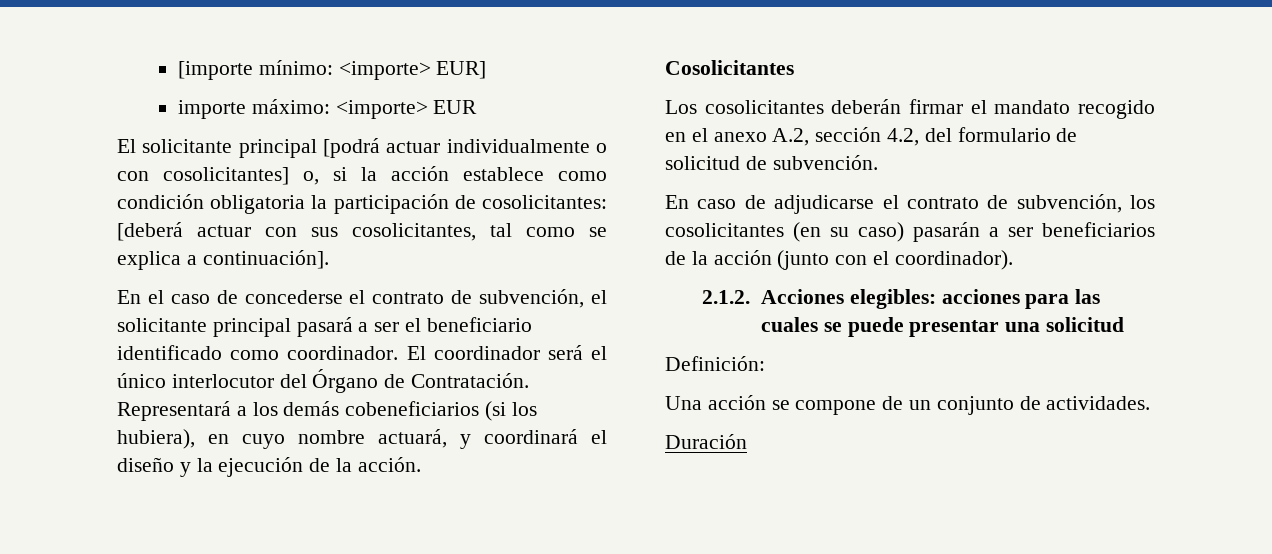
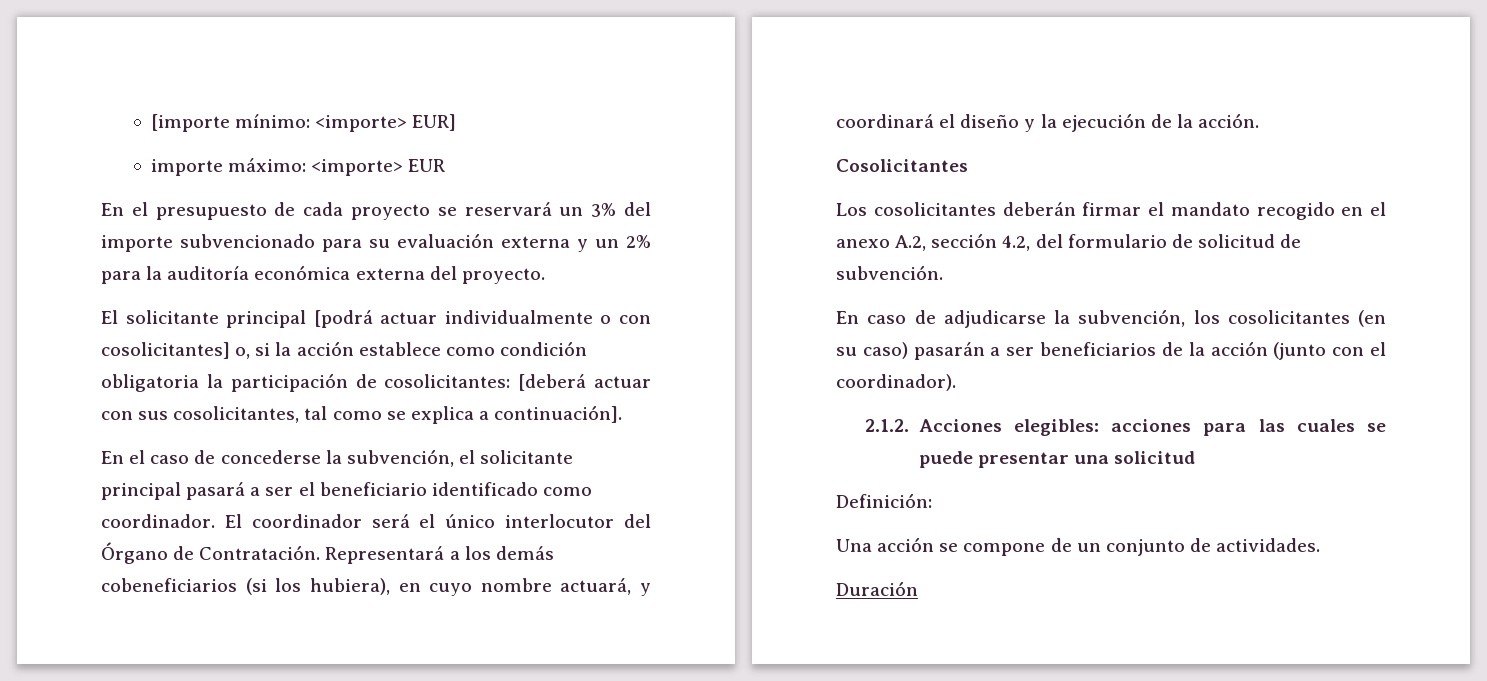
(478, 107) none -> [101,202,651,220] [101,233,651,252] [101,265,545,284] // En el presupuesto de cada proyecto se reservará un 3% del importe subvencionado para su evaluación externa y un 2% para la auditoría económica externa del proyecto.
[349,290,473,304] el contrato de -> [325,450,342,464] la
[882,195,1009,209] el contrato de -> [1054,310,1070,324] la

